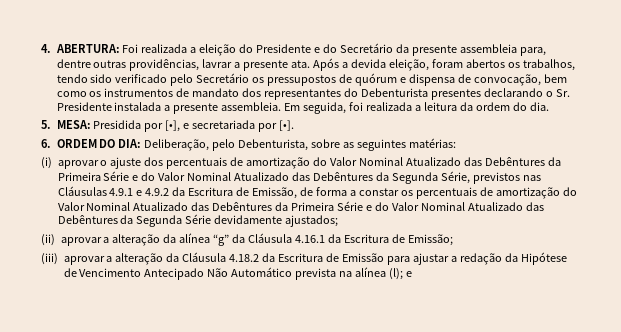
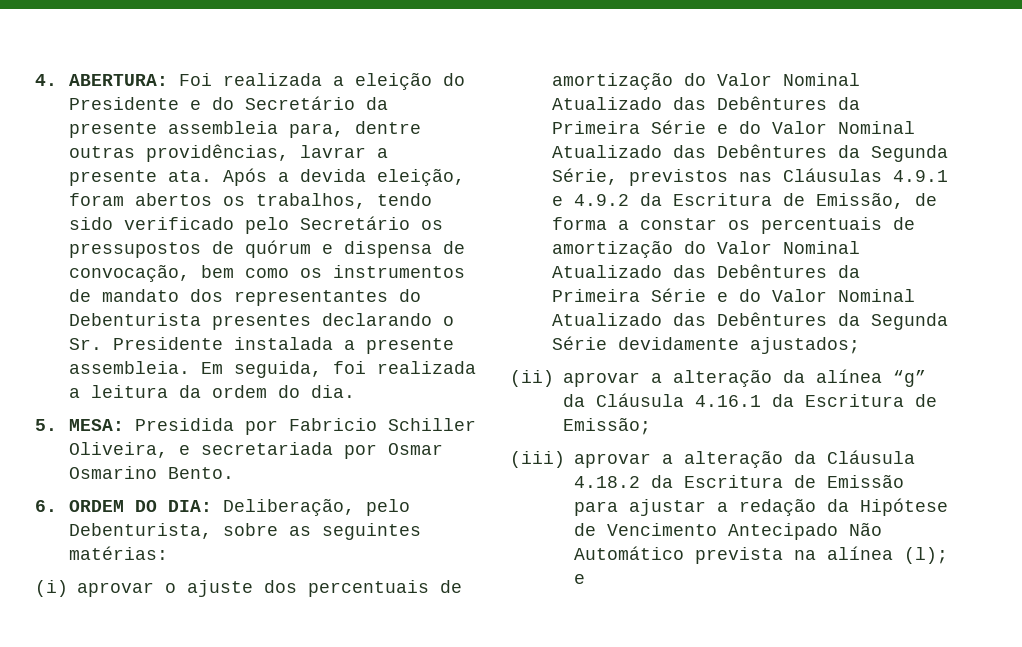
[165,120,295,132] [•], e secretariada por [•]. -> [289,418,477,431] [69,442,444,459] [69,466,235,479] Fabricio Schiller Oliveira, e secretariada por Osmar Osmarino Bento.

